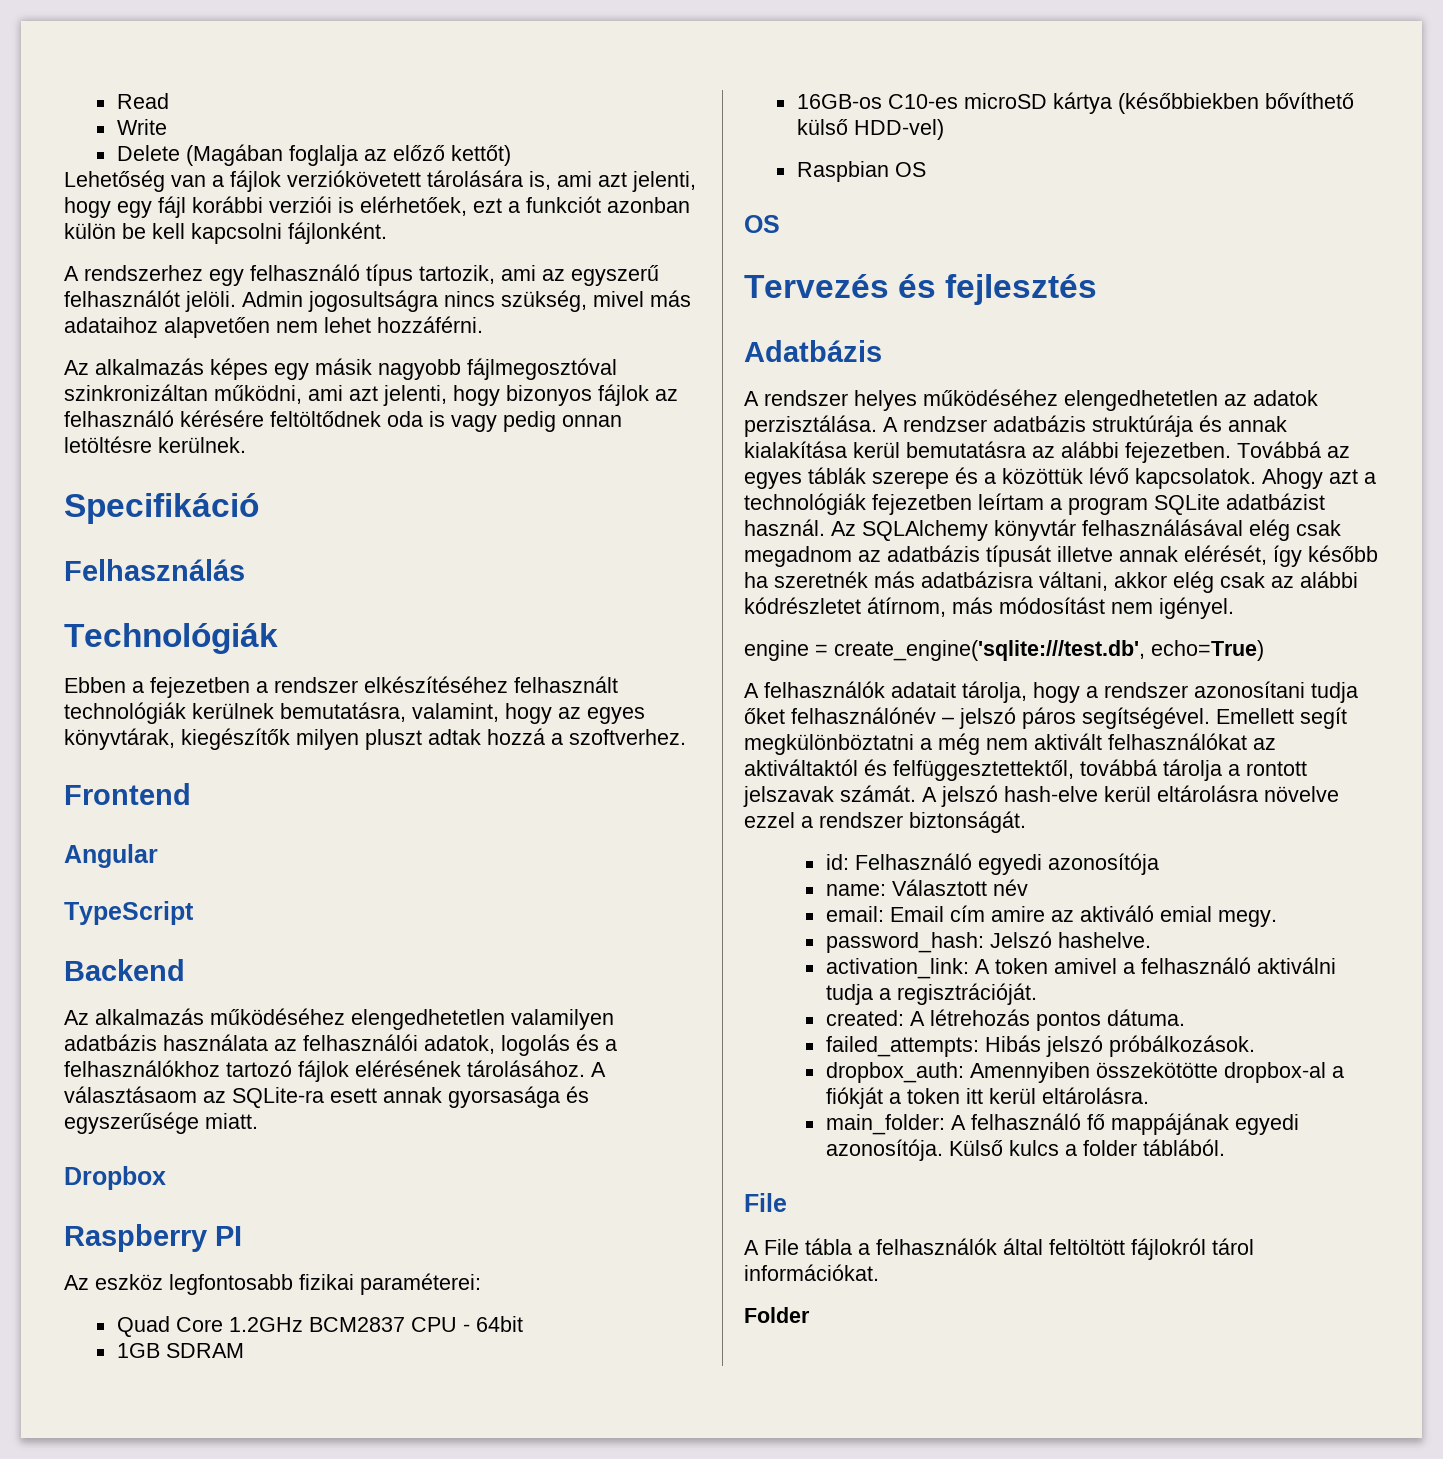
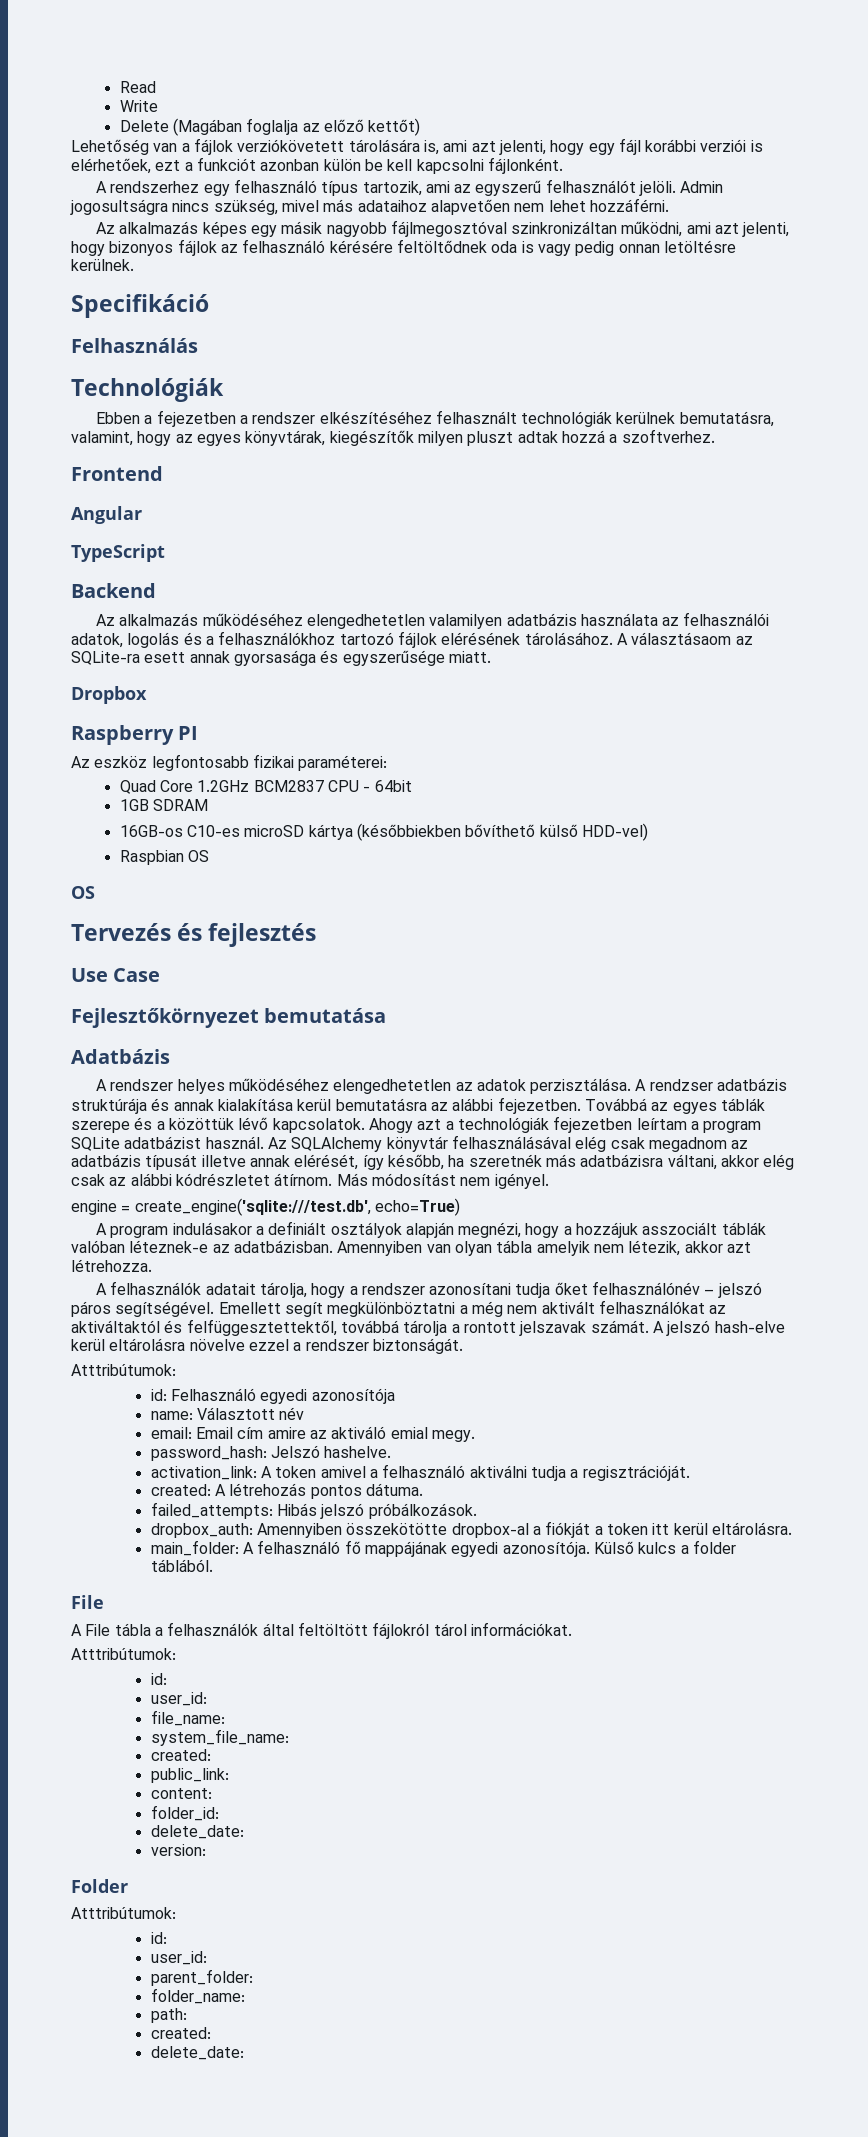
(1098, 289) none -> [71,968,161,982] [71,1008,387,1028] // Use Case // Fejlesztőkörnyezet bemutatása
[1308,545,1378,562] később -> [387,1154,444,1170] később,
[867,597,993,617] átírnom, más -> [274,1173,368,1186] átírnom. Más
(1264, 650) none -> [95,1221,766,1238] [71,1240,751,1256] [71,1259,152,1272] // A program indulásakor a definiált osztályok alapján megnézi, hogy a hozzájuk asszociált táblák valóban léteznek-e az adatbázisban. Amennyiben van olyan tábla amelyik nem létezik, akkor azt létrehozza.
(1026, 822) none -> [71,1364,176,1376] // Atttribútumok:
[744,1307,810,1323] Folder -> [71,1648,176,1660] [150,1673,167,1685] [150,1692,207,1706] [150,1710,225,1726] [150,1729,289,1746] [150,1749,211,1761] [150,1768,229,1783] [150,1788,212,1799] [150,1805,219,1821] [150,1825,244,1839] [150,1844,206,1856] [71,1879,128,1893] [71,1907,176,1919] [150,1932,167,1944] [150,1951,207,1965] [150,1969,253,1986] [150,1988,245,2004] [150,2008,187,2023] [150,2027,211,2039] [150,2046,244,2060] Atttribútumok: // id: // user_id: // file_name: // system_file_name: // created: // public_link: // content: // folder_id: // delete_date: // version: // Folder // Atttribútumok: // id: // user_id: // parent_folder: // folder_name: // path: // created: // delete_date:

